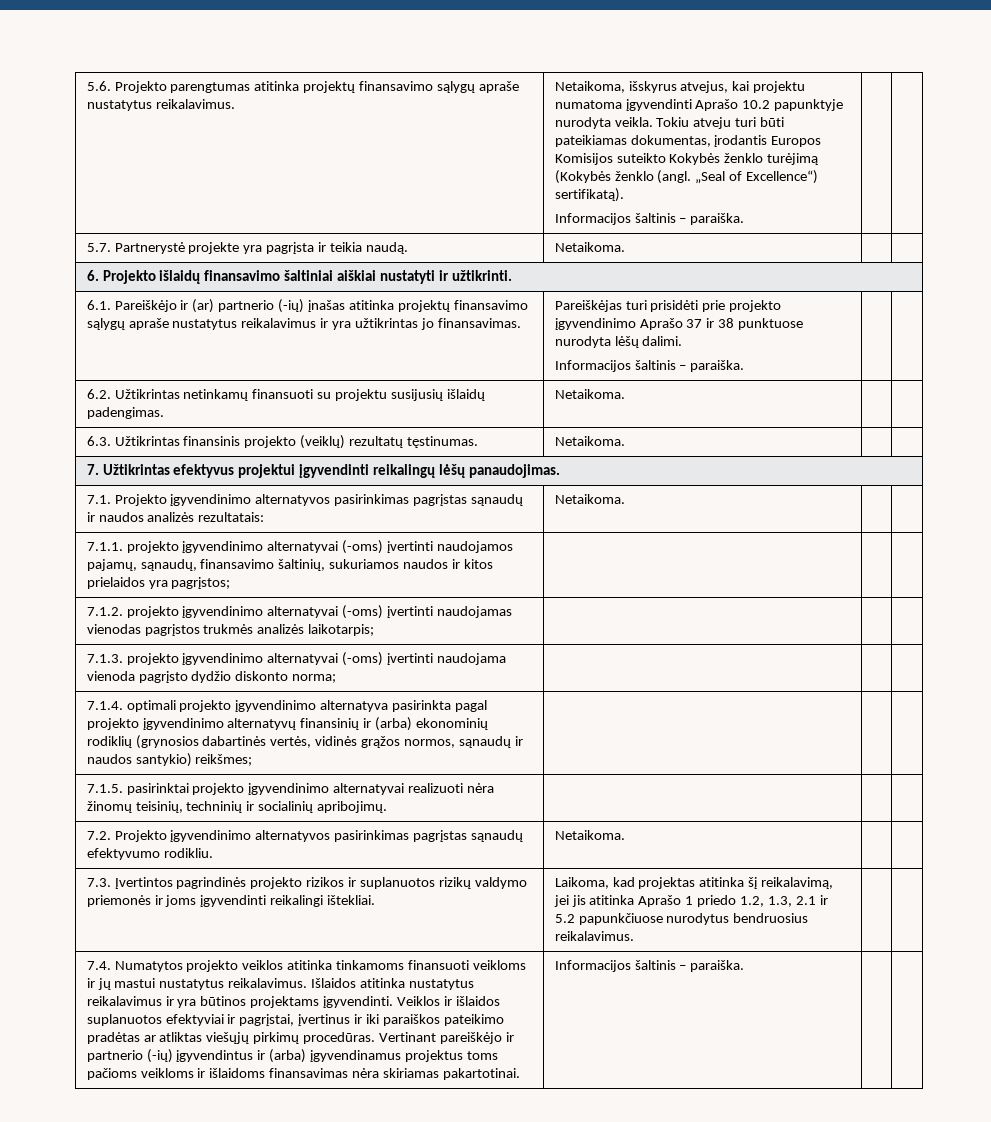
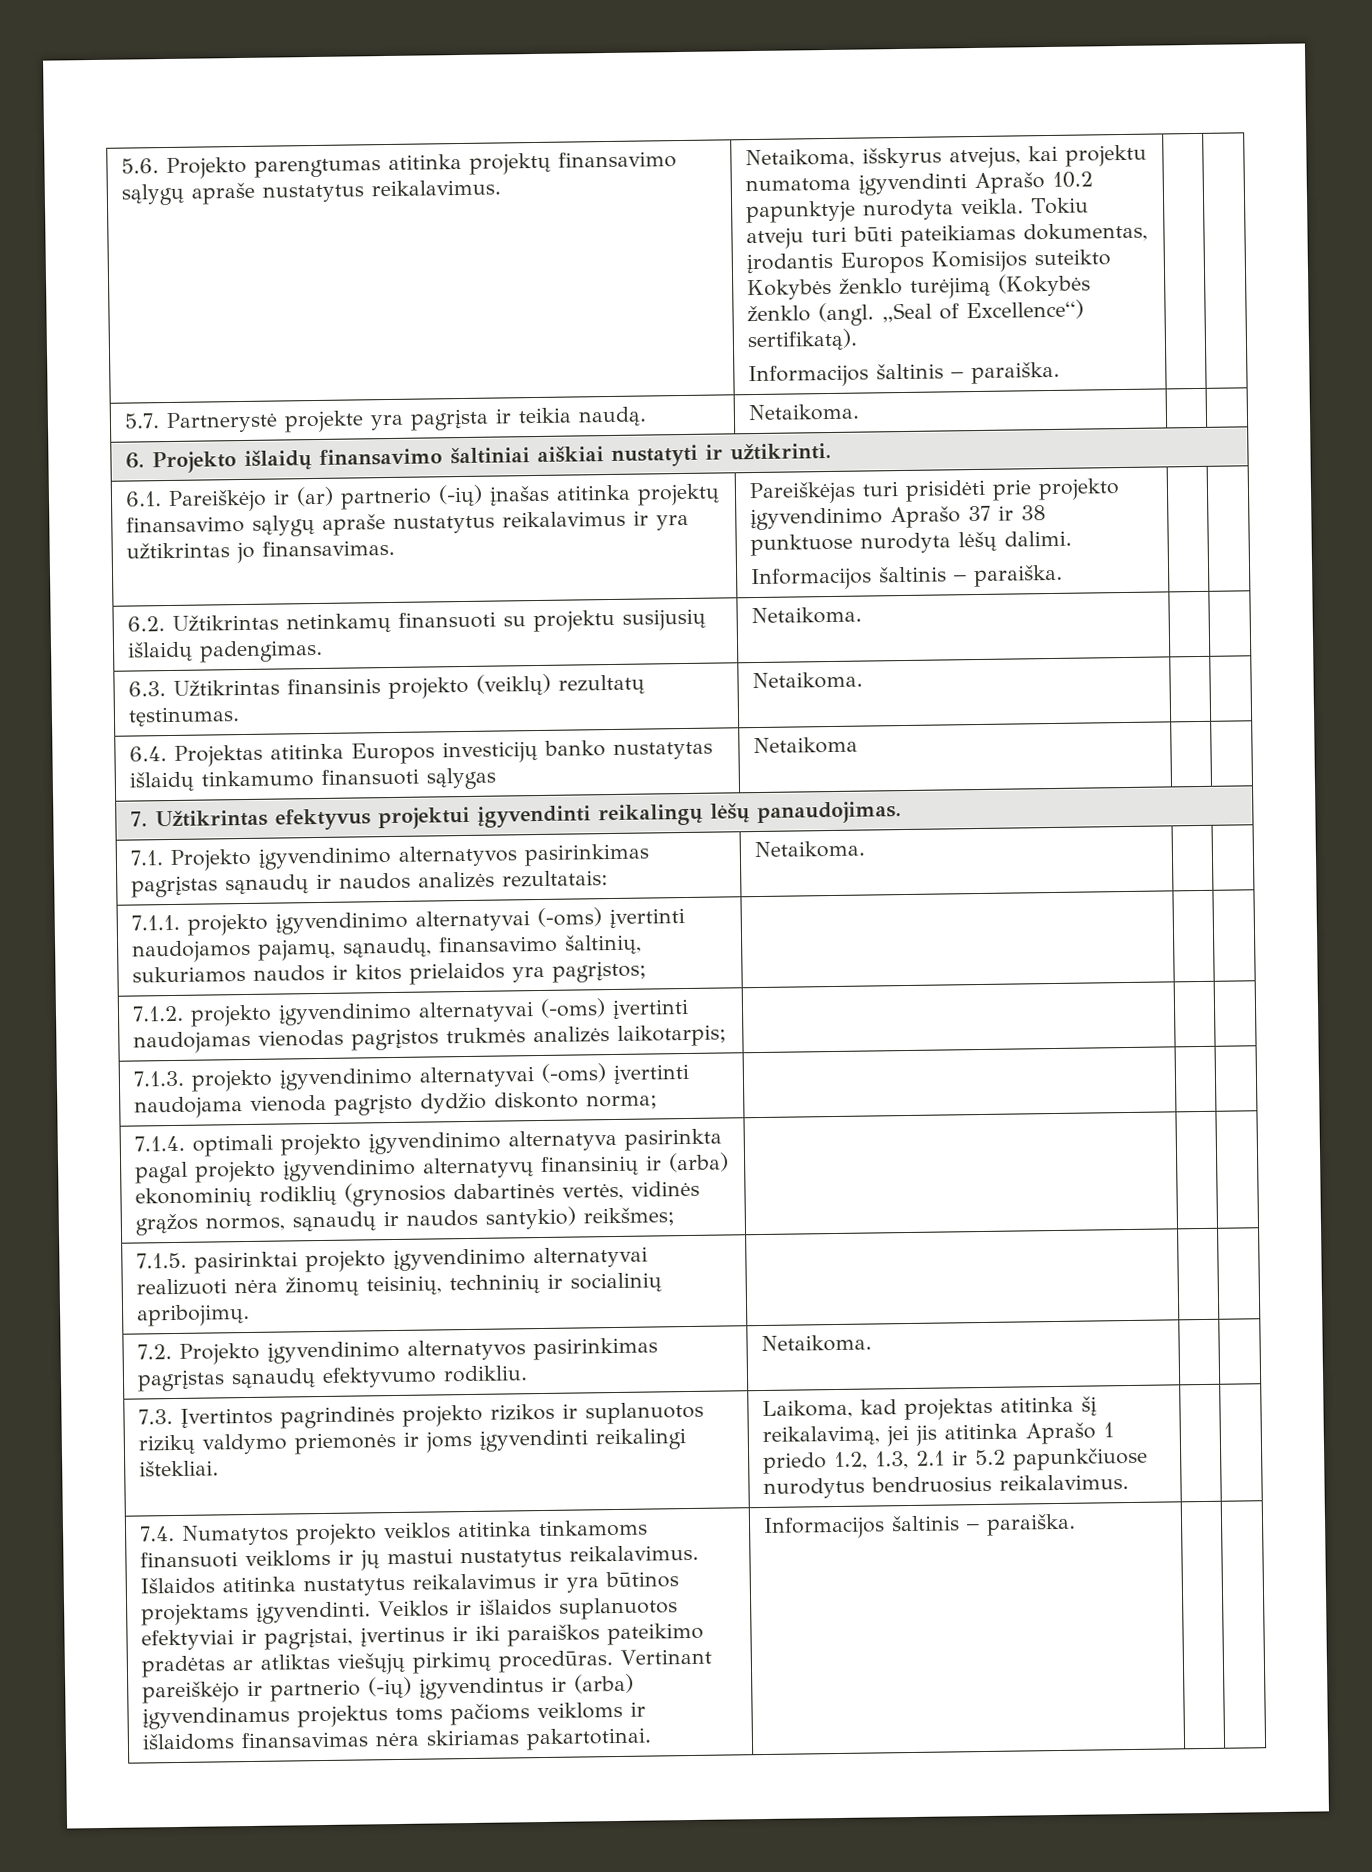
(625, 441) none -> [128,740,713,767] [128,767,496,792] [752,736,858,755] // 6.4. Projektas atitinka Europos investicijų banko nustatytas išlaidų tinkamumo finansuoti sąlygas | Netaikoma | |

